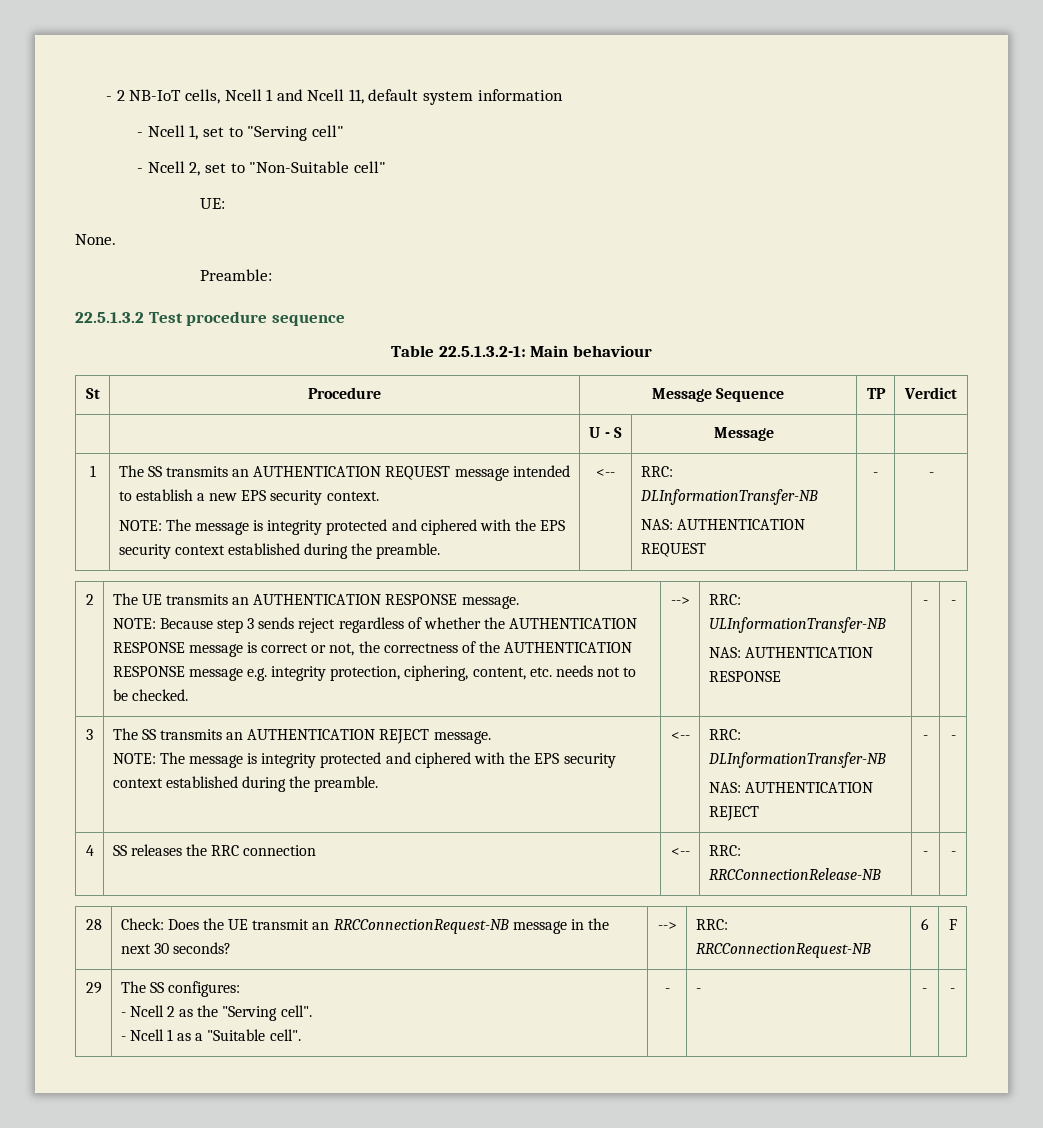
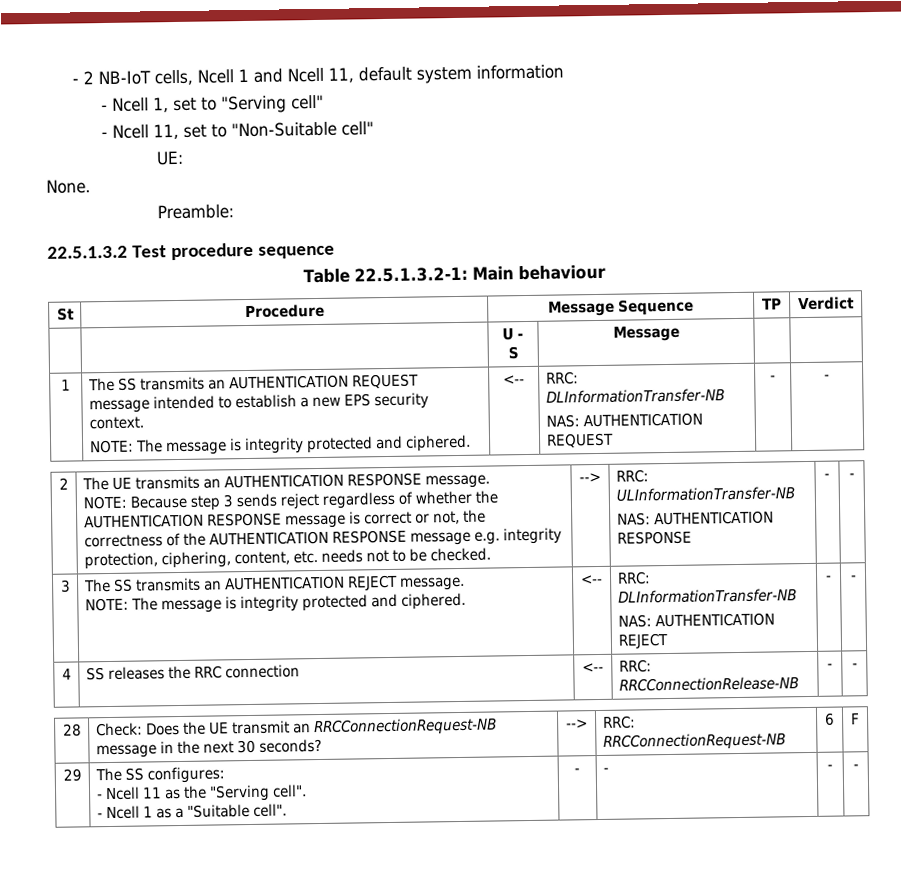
[189,162,201,176] 2, -> [152,123,179,140] 11,
[420,519,566,535] [118,543,441,559] ciphered with the EPS security context established during the preamble. -> [405,434,472,452] ciphered.
[414,752,616,768] [112,776,379,792] ciphered with the EPS security context established during the preamble. -> [401,592,467,610] ciphered.
[166,1006,175,1017] 2 -> [142,787,163,799] 11

